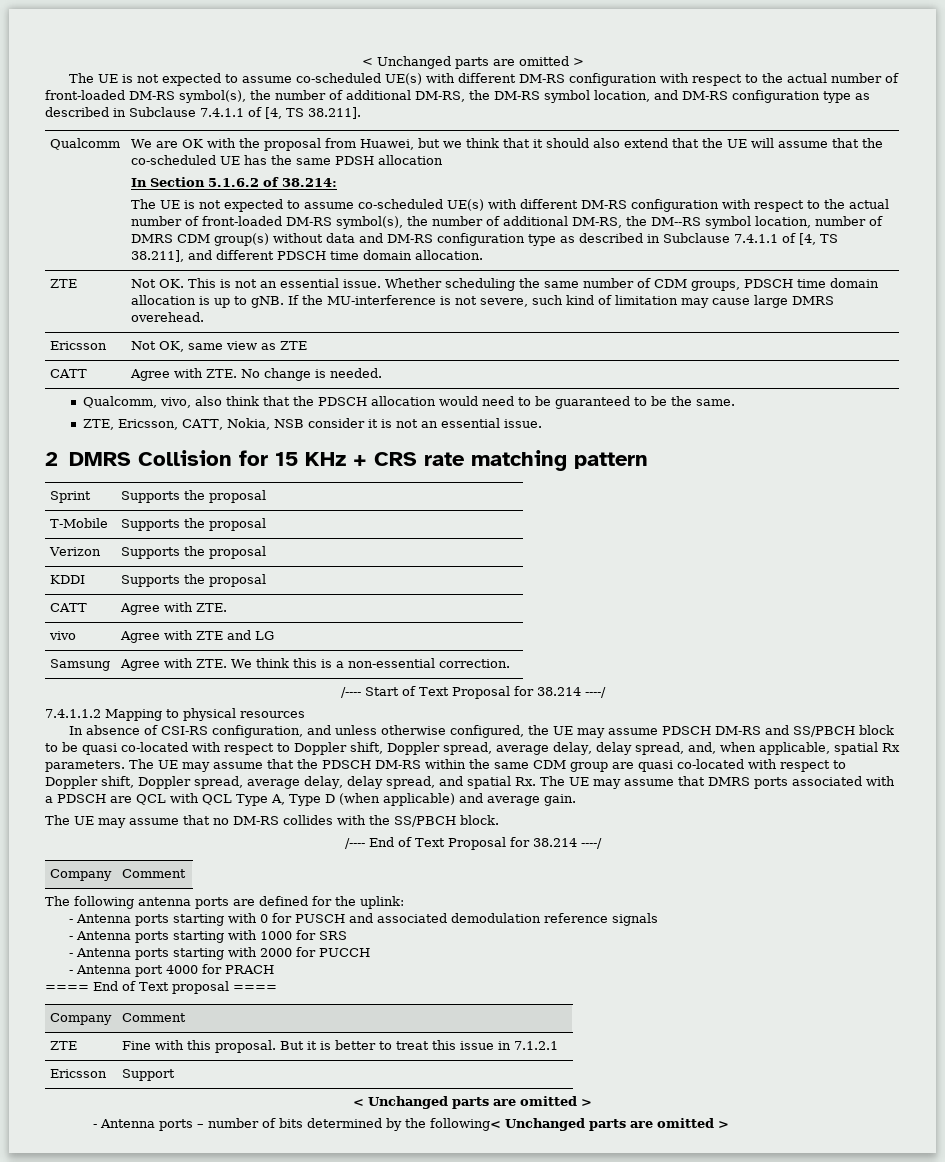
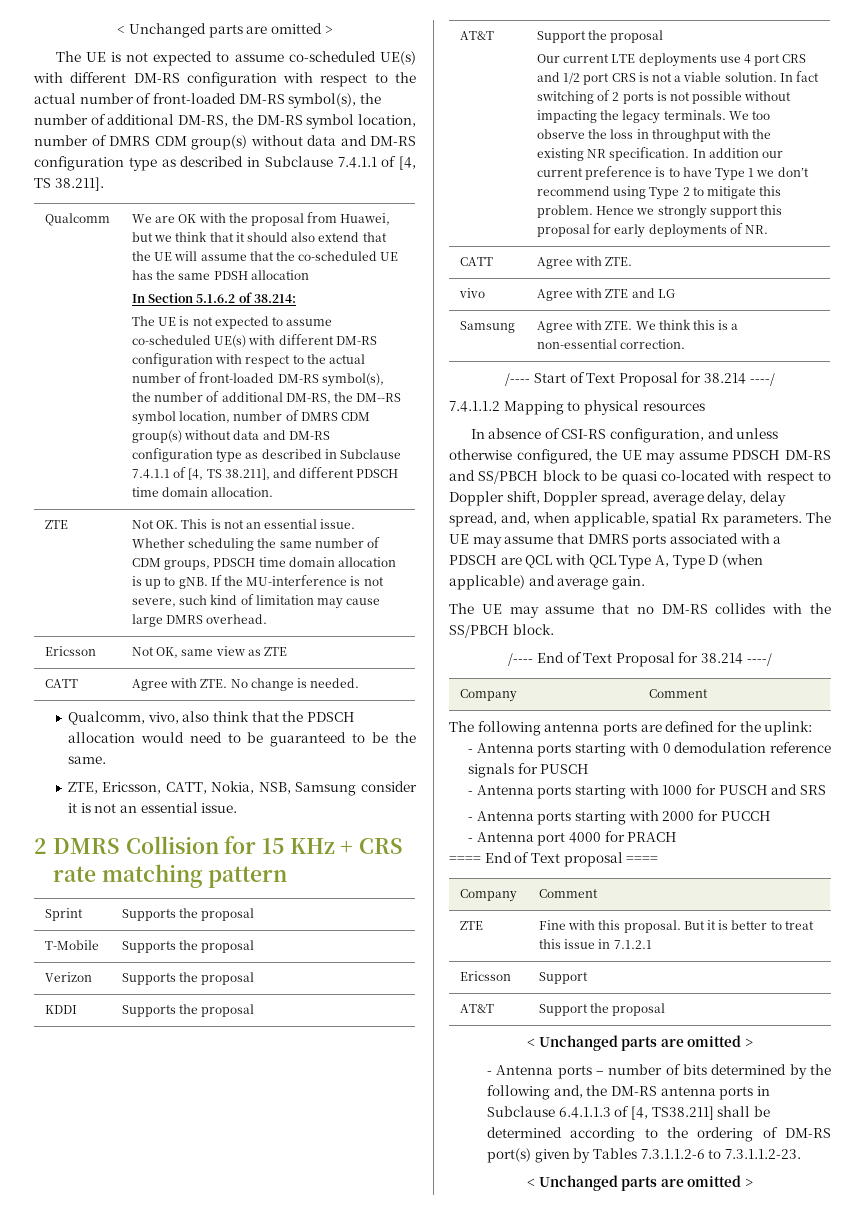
(650, 96) none -> [34,135,336,150] number of DMRS CDM group(s) without data
[131,312,205,322] overehead. -> [206,614,268,624] overhead.
[274,419,305,428] NSB -> [258,782,357,796] NSB, Samsung
(267, 580) none -> [459,31,494,40] [536,30,664,43] [536,53,807,67] [536,71,820,85] [536,90,792,104] [536,110,770,124] [536,129,772,142] [536,147,783,161] [536,166,809,181] [536,186,782,200] [536,205,782,219] [536,223,768,238] // AT&T | Support the proposal // Our current LTE deployments use 4 port CRS and 1/2 port CRS is not a viable solution. In fact switching of 2 ports is not possible without impacting the legacy terminals. We too observe the loss in throughput with the existing NR specification. In addition our current preference is to have Type 1 we don’t recommend using Type 2 to mitigate this problem. Hence we strongly support this proposal for early deployments of NR.
[297,759,846,772] [45,776,705,789] the PDSCH DM-RS within the same CDM group are quasi co-located with respect to Doppler shift, Doppler spread, average delay, delay spread, and spatial Rx. The UE may assume that -> (584, 538) none
[271,913,447,923] for PUSCH and associated -> (671, 748) none
(658, 919) none -> [517,763,590,774] for PUSCH
(316, 935) none -> [718,784,798,795] PUSCH and
(176, 1075) none -> [459,1004,494,1013] [538,1003,666,1016] // AT&T | Support the proposal
[429,1118,501,1131] following< -> [487,1085,771,1100] [487,1106,771,1120] [487,1127,831,1142] [487,1148,802,1163] [526,1178,535,1187] following and, the DM-RS antenna ports in Subclause 6.4.1.1.3 of [4, TS38.211] shall be determined according to the ordering of DM-RS port(s) given by Tables 7.3.1.1.2-6 to 7.3.1.1.2-23. // <

